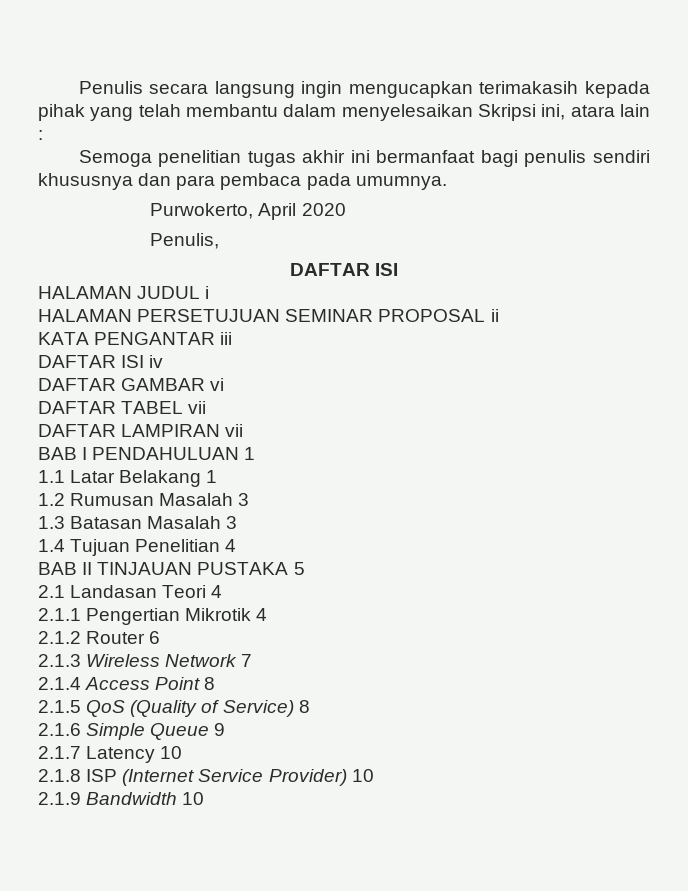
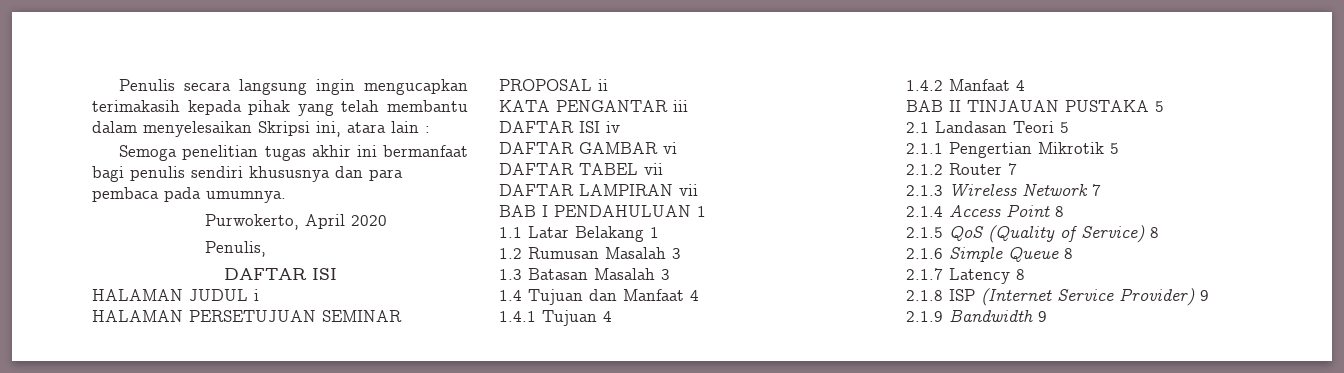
[135,539,221,552] Penelitian -> [589,289,699,301] [499,310,612,326] [906,79,1010,91] dan Manfaat 4 // 1.4.1 Tujuan 4 // 1.4.2 Manfaat
[211,585,223,598] 4 -> [1060,122,1069,133] 5
[256,608,268,621] 4 -> [1110,143,1119,154] 5
[149,631,161,644] 6 -> [1008,163,1017,175] 7
[214,723,226,736] 9 -> [1064,248,1073,259] 8
[160,746,183,759] 10 -> [1016,269,1025,280] 8
[351,769,374,782] 10 -> [1200,290,1209,301] 9
[182,792,205,805] 10 -> [1038,311,1047,322] 9

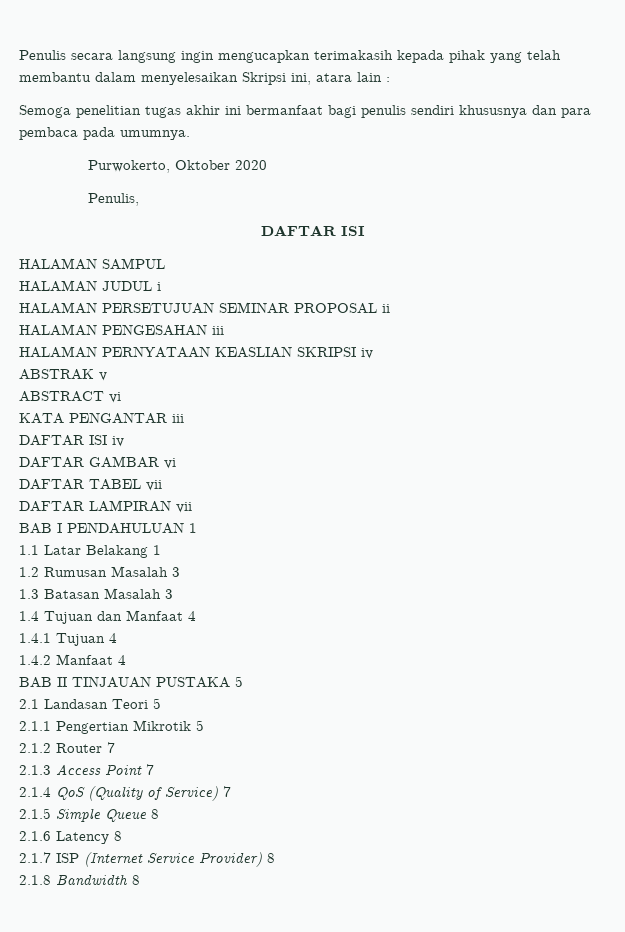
[304,214,345,229] April -> [175,160,231,170] Oktober
(337, 274) none -> [19,258,165,270] // HALAMAN SAMPUL
(608, 85) none -> [19,324,224,336] [19,346,373,359] [19,369,107,381] [19,391,121,403] // HALAMAN PENGESAHAN iii // HALAMAN PERNYATAAN KEASLIAN SKRIPSI iv // ABSTRAK v // ABSTRACT vi
[949,183,1088,197] Wireless Network -> [56,764,142,776] Access Point
[949,204,1064,217] [906,227,943,238] Access Point 8 // 2.1.5 -> (51, 792) none
[1150,227,1159,238] [906,248,943,259] 8 // 2.1.6 -> [223,786,231,797] [19,808,51,819] 7 // 2.1.5
[906,268,943,280] 2.1.7 -> [19,831,51,841] 2.1.6
[906,290,943,301] 2.1.8 -> [19,852,51,863] 2.1.7
[1200,290,1209,301] [906,309,1047,322] 9 // 2.1.9 Bandwidth 9 -> [267,853,275,863] [19,874,140,886] 8 // 2.1.8 Bandwidth 8

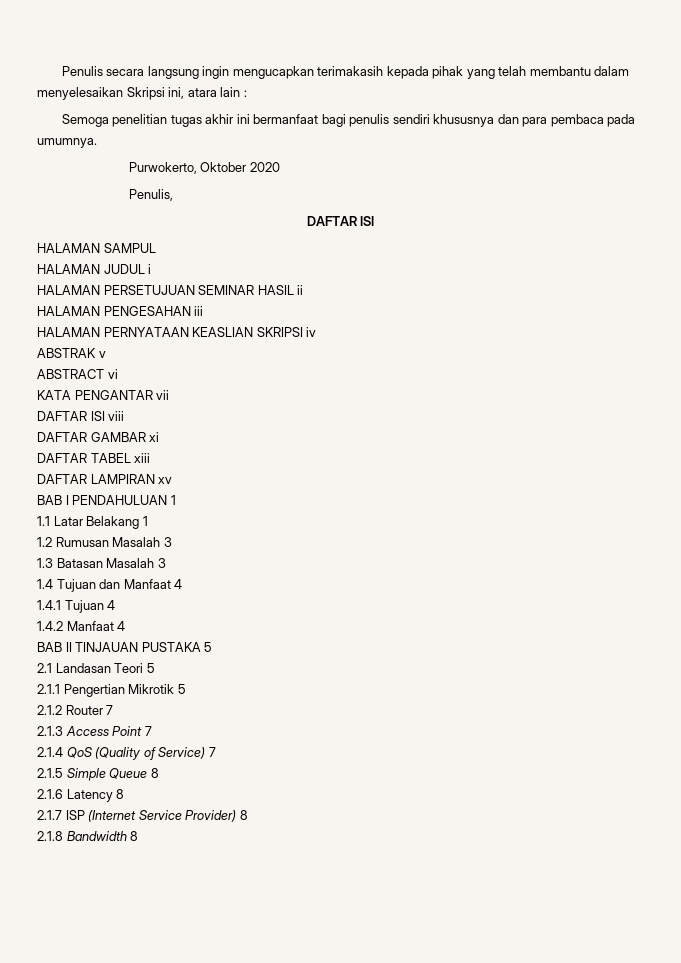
[294,303,377,314] PROPOSAL -> [257,285,294,295] HASIL
[172,414,184,423] [19,435,124,447] iii // DAFTAR ISI iv -> [156,390,170,400] [37,411,125,421] vii // DAFTAR ISI viii
[164,458,176,469] vi -> [149,432,160,442] xi
[146,480,162,491] vii -> [134,453,151,463] xiii
[176,502,192,513] vii -> [158,477,173,484] xv

